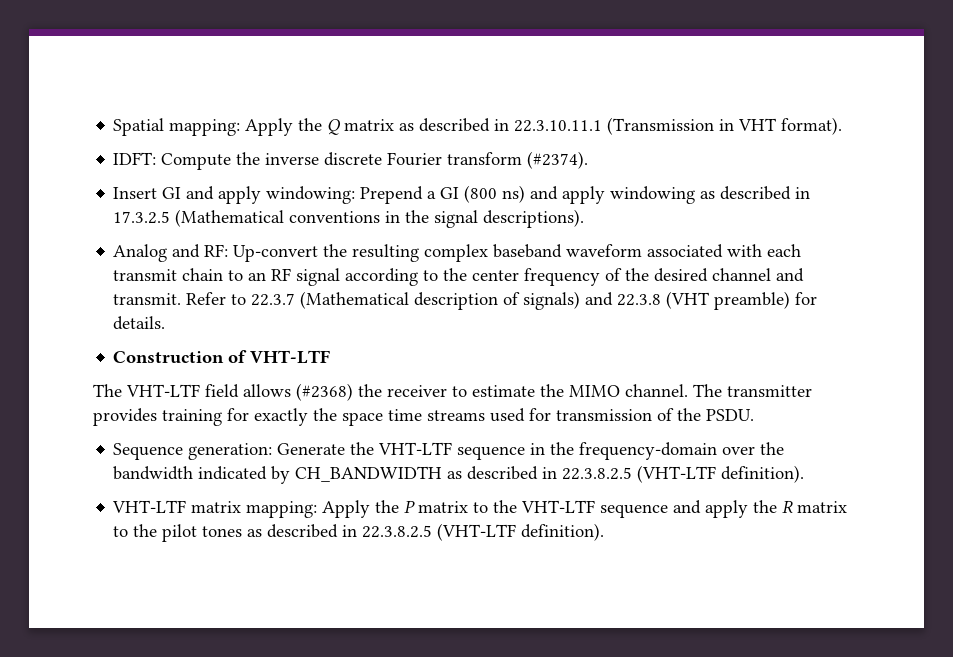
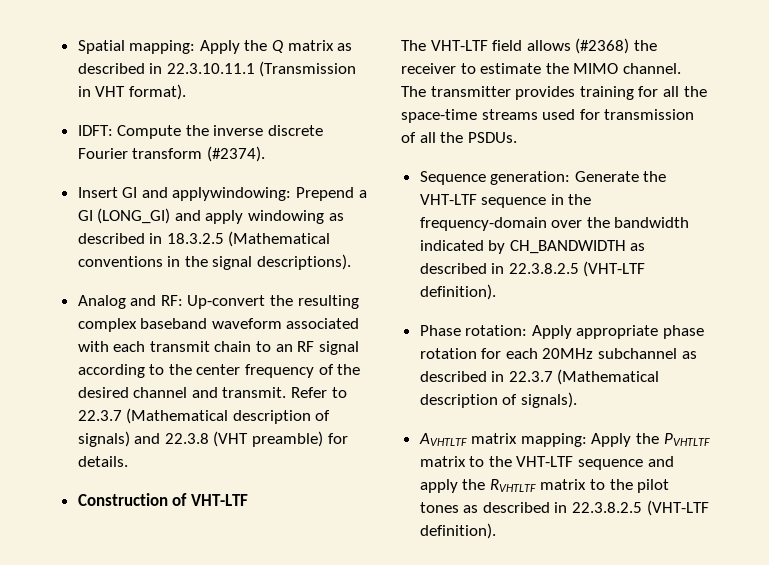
[218,186,356,204] apply windowing: -> [172,187,292,201] applywindowing:
[464,185,526,203] (800 ns) -> [97,208,171,224] (LONG_GI)
[113,211,171,224] 17.3.2.5 -> [166,233,224,244] 18.3.2.5
[254,408,422,426] exactly the space time -> [662,86,707,97] [401,109,477,123] all the space-time
[677,408,754,421] the PSDU. -> [419,132,517,143] all the PSDUs.
[112,500,187,513] VHT-LTF -> [419,325,705,339] [419,348,697,359] [419,369,660,385] [419,392,577,408] [418,433,467,446] Phase rotation: Apply appropriate phase rotation for each 20MHz subchannel as described in 22.3.7 (Mathematical description of signals). // AVHTLTF
[404,500,416,513] P -> [663,433,710,446] PVHTLTF
[782,500,794,513] R -> [489,479,536,492] RVHTLTF

